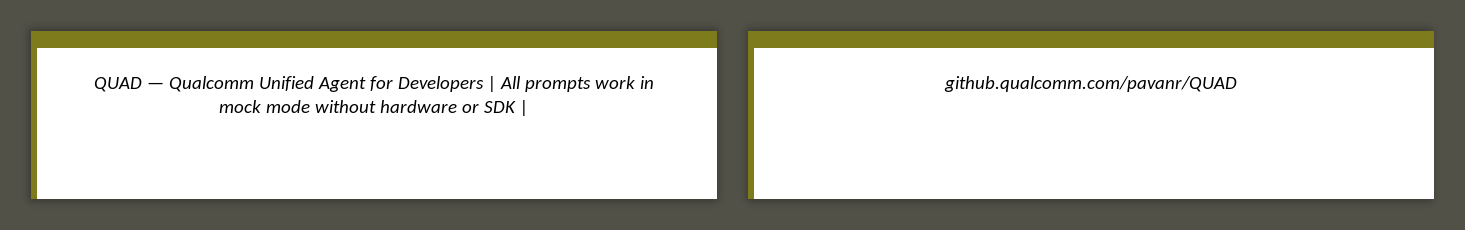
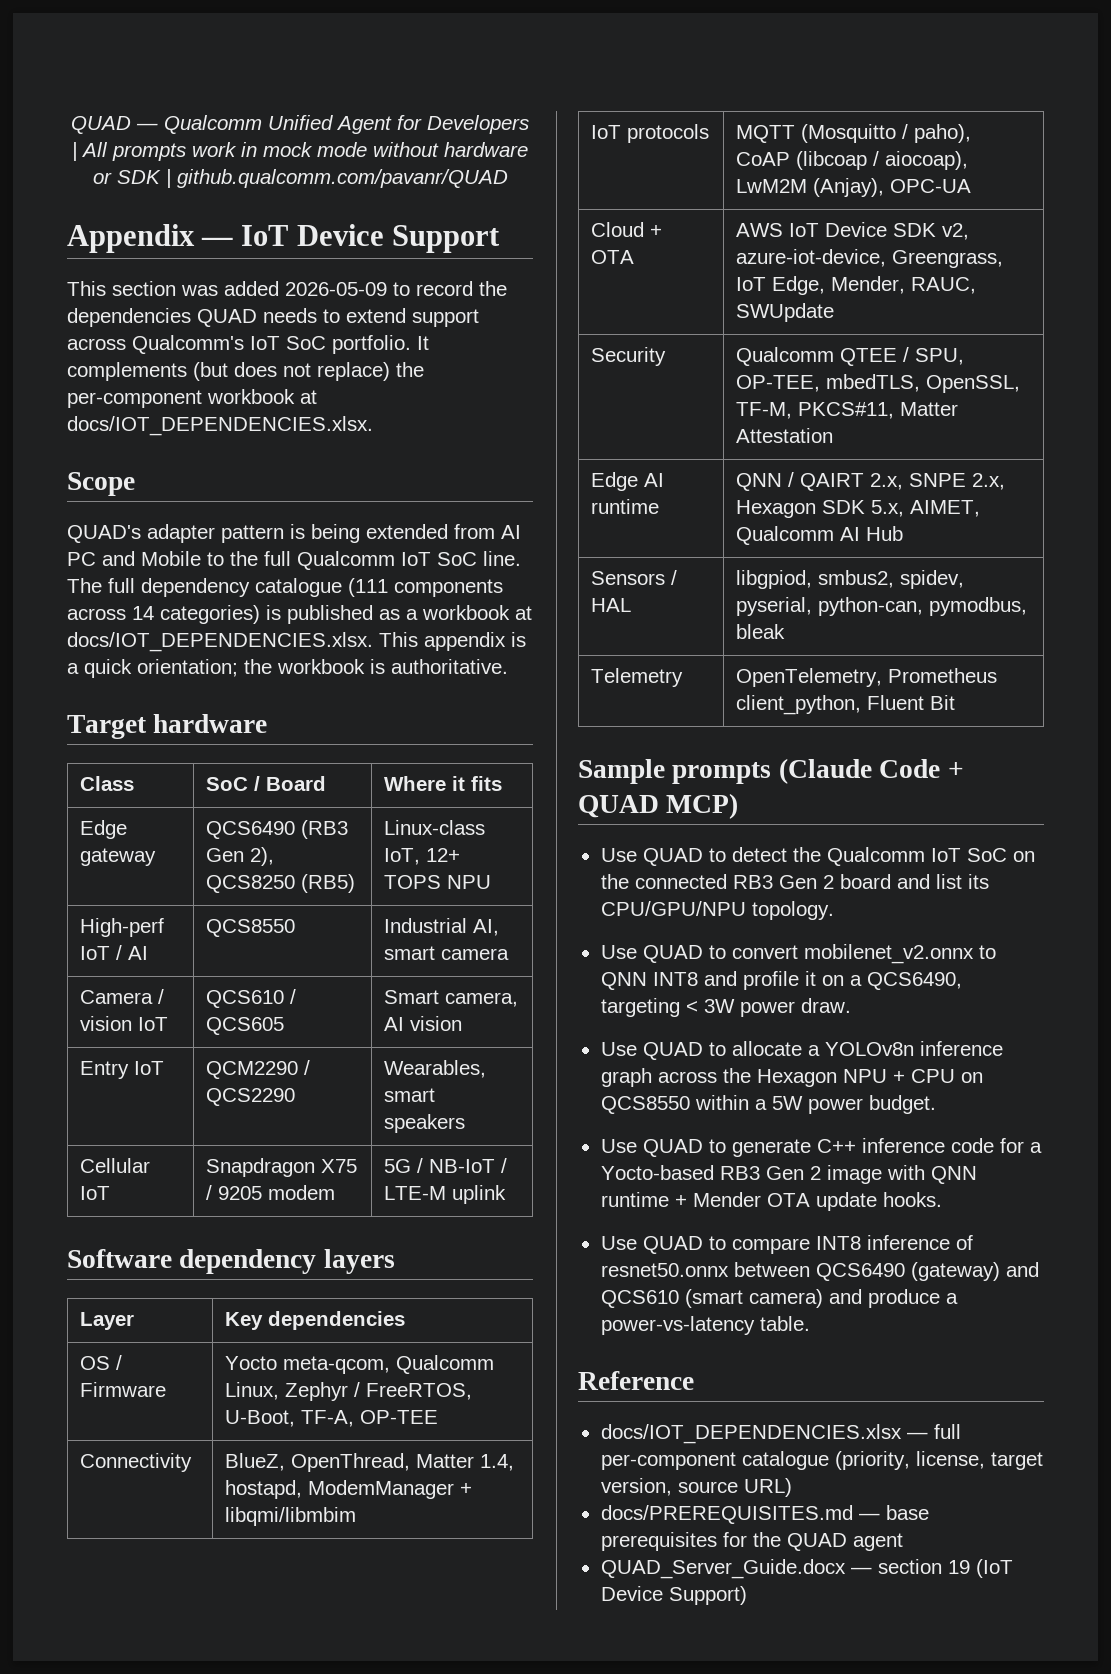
(1237, 84) none -> [67,224,500,253] [67,281,507,296] [67,308,479,327] [67,335,429,354] [67,362,424,381] [67,389,317,408] [67,416,373,436] [67,472,135,496] [67,524,521,543] [67,551,521,570] [67,578,503,597] [67,605,532,624] [67,632,526,652] [67,659,508,678] [67,714,268,739] [80,776,135,791] [206,776,327,791] [384,776,503,791] [80,820,128,839] [80,848,157,866] [206,820,349,839] [206,847,275,866] [206,874,356,893] [384,820,486,835] [384,848,461,865] [384,875,492,889] [80,918,165,937] [80,945,149,960] [206,919,296,937] [384,918,500,936] [384,946,510,960] [80,989,165,1004] [80,1016,169,1031] [206,989,297,1008] [206,1017,285,1035] [384,990,519,1007] [384,1016,463,1031] [80,1061,165,1079] [206,1060,311,1079] [206,1088,296,1106] [384,1060,487,1078] [384,1088,436,1102] [384,1114,466,1133] [80,1158,151,1173] [80,1186,111,1200] [206,1158,358,1177] [206,1185,336,1200] [384,1158,508,1173] [384,1185,507,1204] [67,1249,395,1274] [80,1312,135,1330] [225,1311,406,1330] [80,1355,123,1370] [80,1382,167,1397] [225,1355,495,1374] [225,1382,473,1401] [225,1410,439,1427] [80,1453,193,1472] [225,1453,515,1472] [225,1480,473,1499] [225,1507,357,1526] [591,124,710,143] [736,124,972,143] [736,151,969,170] [736,178,972,197] [591,222,663,237] [591,250,635,264] [736,222,970,240] [736,249,1004,268] [736,276,977,295] [736,303,835,322] [591,347,667,366] [736,347,965,366] [736,374,1021,393] [736,402,959,419] [736,428,834,443] [591,472,665,491] [591,499,660,514] [736,472,1006,491] [736,500,981,518] [736,526,904,545] [591,570,678,585] [591,598,632,612] [736,570,965,589] [736,597,1028,616] [736,624,786,639] [591,668,684,687] [736,668,998,687] [736,695,956,715] [578,758,964,784] [578,793,739,819] [600,847,1035,866] [600,874,989,889] [600,901,834,920] [600,944,996,964] [600,971,962,990] [600,998,851,1017] [600,1041,1003,1060] [600,1068,983,1087] [600,1095,936,1114] [600,1138,1042,1157] [600,1165,977,1184] [600,1192,942,1211] [600,1235,973,1254] [600,1262,1039,1281] [600,1289,958,1308] [600,1316,810,1335] [578,1371,694,1390] [600,1424,961,1444] [600,1451,1043,1470] [600,1478,792,1497] [600,1505,929,1524] [600,1532,903,1551] [600,1559,1013,1579] [600,1586,747,1605] // Appendix — IoT Device Support // This section was added 2026-05-09 to record the dependencies QUAD needs to extend support across Qualcomm's IoT SoC portfolio. It complements (but does not replace) the per-component workbook at docs/IOT_DEPENDENCIES.xlsx. // Scope // QUAD's adapter pattern is being extended from AI PC and Mobile to the full Qualcomm IoT SoC line. The full dependency catalogue (111 components across 14 categories) is published as a workbook at docs/IOT_DEPENDENCIES.xlsx. This appendix is a quick orientation; the workbook is authoritative. // Target hardware // Class | SoC / Board | Where it fits // Edge gateway | QCS6490 (RB3 Gen 2), QCS8250 (RB5) | Linux-class IoT, 12+ TOPS NPU // High-perf IoT / AI | QCS8550 | Industrial AI, smart camera // Camera / vision IoT | QCS610 / QCS605 | Smart camera, AI vision // Entry IoT | QCM2290 / QCS2290 | Wearables, smart speakers // Cellular IoT | Snapdragon X75 / 9205 modem | 5G / NB-IoT / LTE-M uplink // Software dependency layers // Layer | Key dependencies // OS / Firmware | Yocto meta-qcom, Qualcomm Linux, Zephyr / FreeRTOS, U-Boot, TF-A, OP-TEE // Connectivity | BlueZ, OpenThread, Matter 1.4, hostapd, ModemManager + libqmi/libmbim // IoT protocols | MQTT (Mosquitto / paho), CoAP (libcoap / aiocoap), LwM2M (Anjay), OPC-UA // Cloud + OTA | AWS IoT Device SDK v2, azure-iot-device, Greengrass, IoT Edge, Mender, RAUC, SWUpdate // Security | Qualcomm QTEE / SPU, OP-TEE, mbedTLS, OpenSSL, TF-M, PKCS#11, Matter Attestation // Edge AI runtime | QNN / QAIRT 2.x, SNPE 2.x, Hexagon SDK 5.x, AIMET, Qualcomm AI Hub // Sensors / HAL | libgpiod, smbus2, spidev, pyserial, python-can, pymodbus, bleak // Telemetry | OpenTelemetry, Prometheus client_python, Fluent Bit // Sample prompts (Claude Code + QUAD MCP) // Use QUAD to detect the Qualcomm IoT SoC on the connected RB3 Gen 2 board and list its CPU/GPU/NPU topology. // Use QUAD to convert mobilenet_v2.onnx to QNN INT8 and profile it on a QCS6490, targeting < 3W power draw. // Use QUAD to allocate a YOLOv8n inference graph across the Hexagon NPU + CPU on QCS8550 within a 5W power budget. // Use QUAD to generate C++ inference code for a Yocto-based RB3 Gen 2 image with QNN runtime + Mender OTA update hooks. // Use QUAD to compare INT8 inference of resnet50.onnx between QCS6490 (gateway) and QCS610 (smart camera) and produce a power-vs-latency table. // Reference // docs/IOT_DEPENDENCIES.xlsx — full per-component catalogue (priority, license, target version, source URL) // docs/PREREQUISITES.md — base prerequisites for the QUAD agent // QUAD_Server_Guide.docx — section 19 (IoT Device Support)

